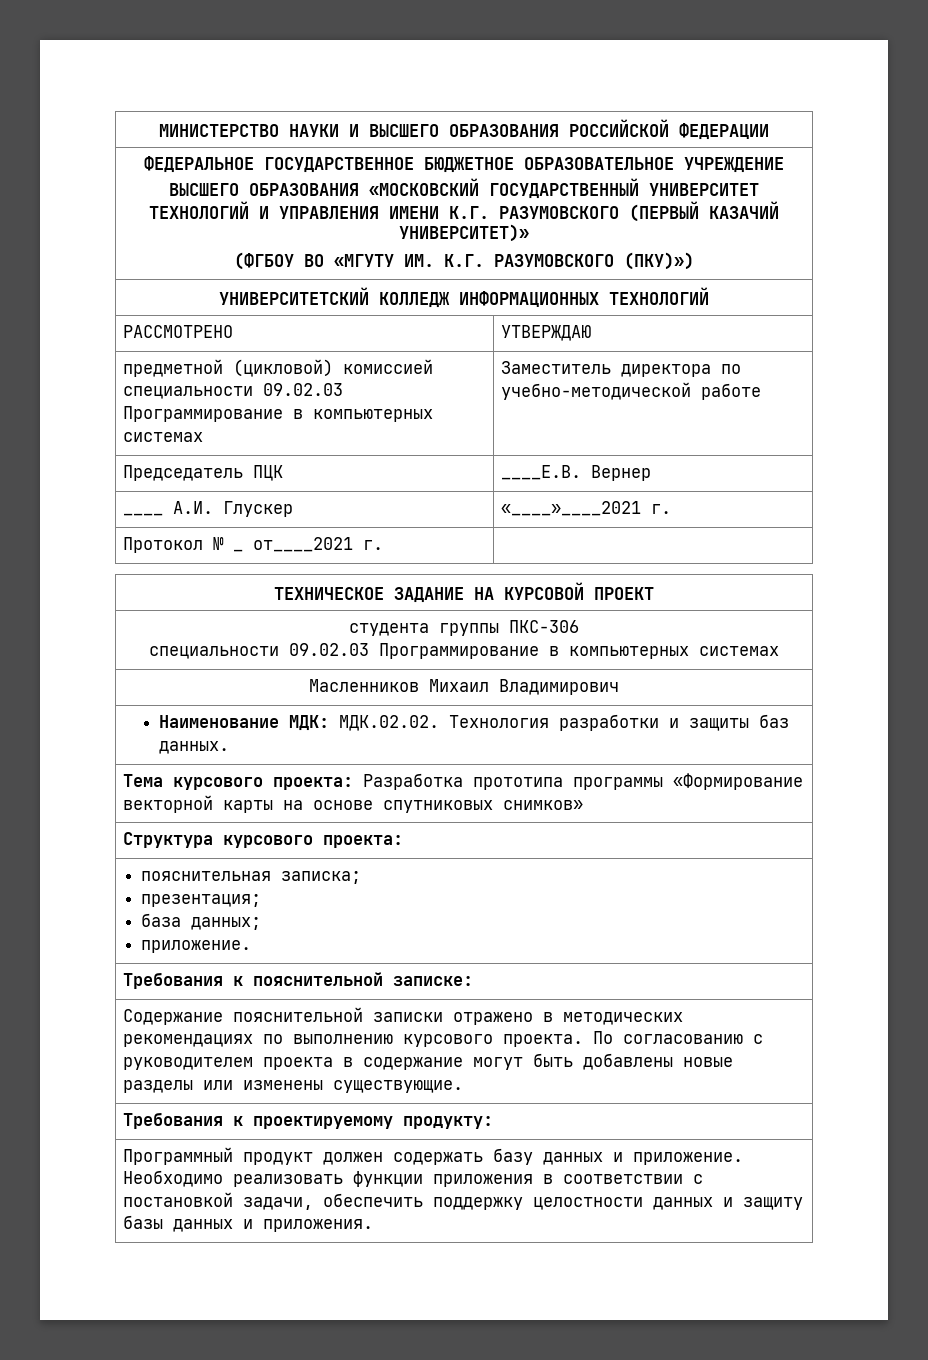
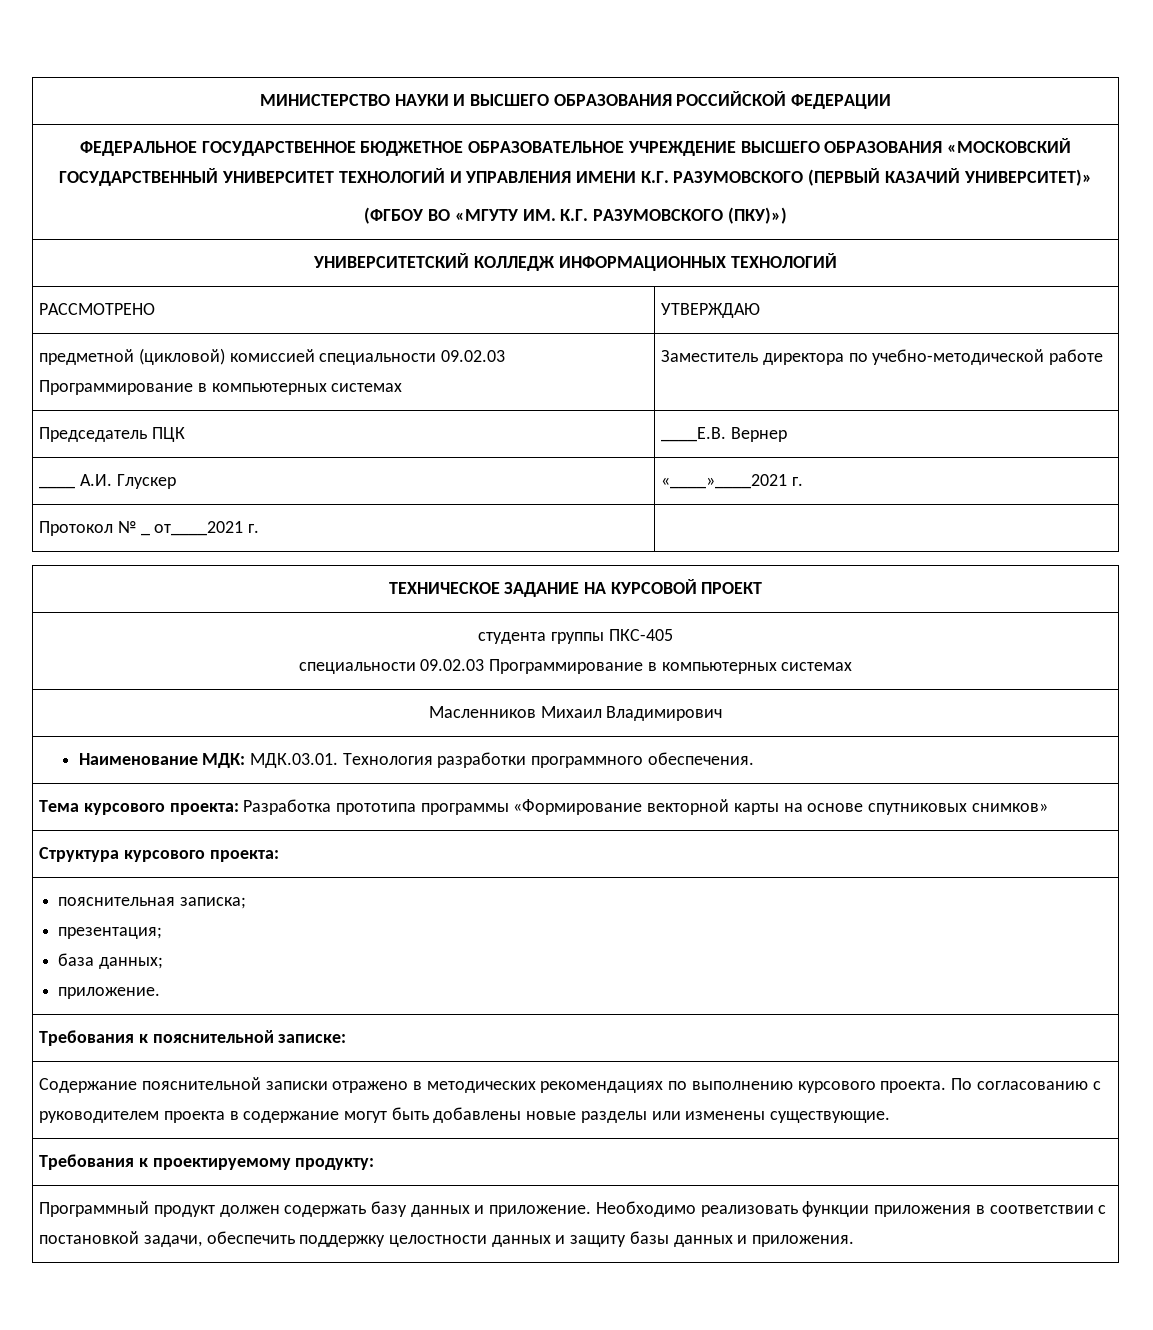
[509,620,579,633] ПКС-306 -> [608,629,673,641] ПКС-405
[338,715,439,731] МДК.02.02. -> [249,753,338,768] МДК.03.01.
[668,714,789,731] [158,741,229,754] и защиты баз данных. -> [531,752,754,768] программного обеспечения.

